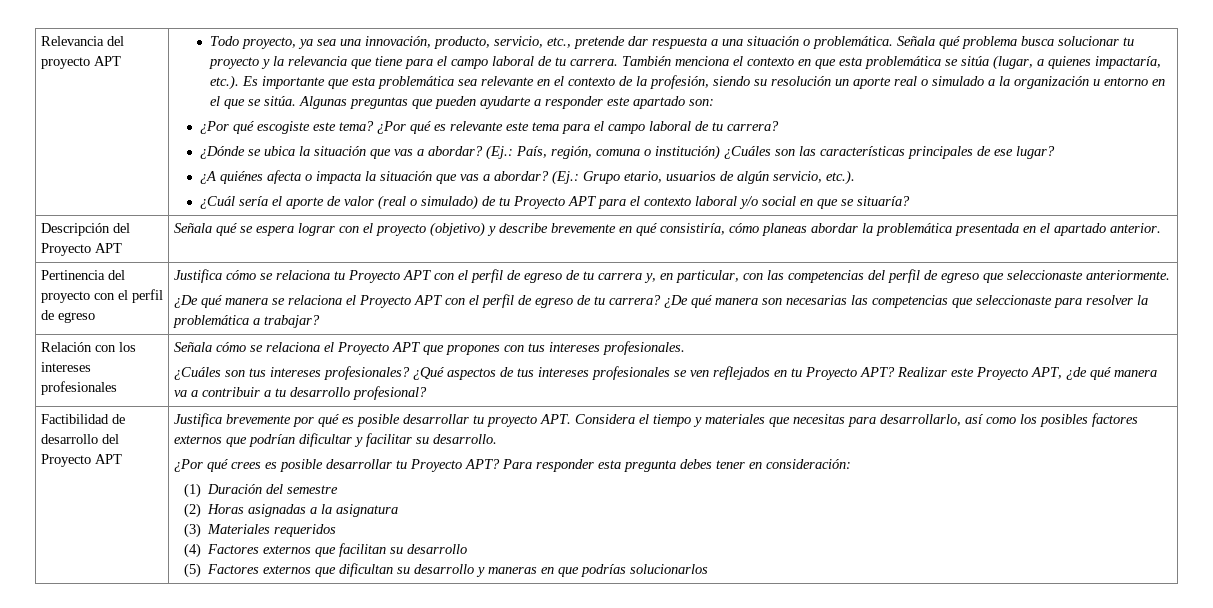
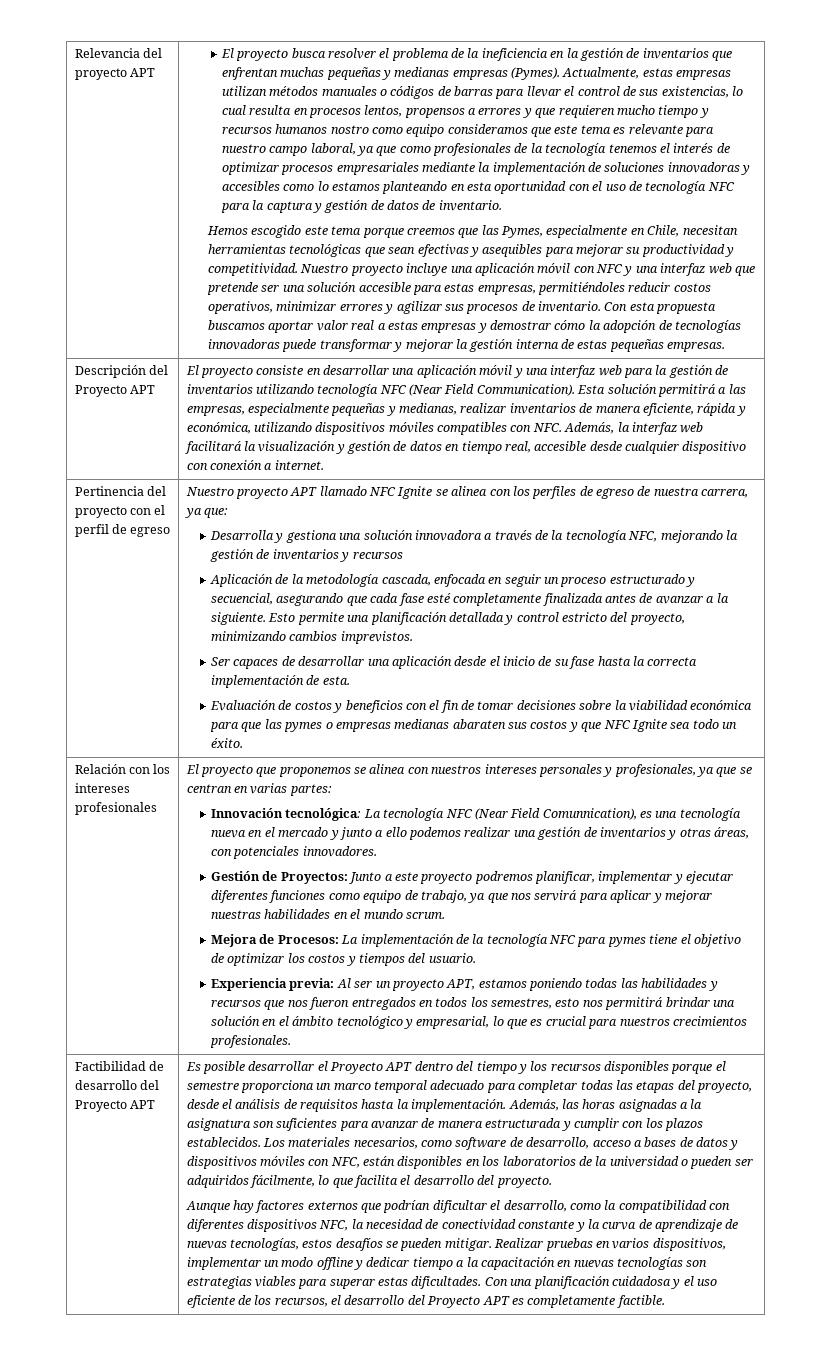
[210,36,1135,49] [209,55,1162,70] [210,75,1166,90] [210,96,715,109] [200,121,780,134] [200,145,1056,160] [200,170,856,185] [200,195,911,210] [40,223,130,236] [40,243,122,256] [173,222,1161,237] Todo proyecto, ya sea una innovación, producto, servicio, etc., pretende dar respuesta a una situación o problemática. Señala qué problema busca solucionar tu proyecto y la relevancia que tiene para el campo laboral de tu carrera. También menciona el contexto en que esta problemática se sitúa (lugar, a quienes impactaría, etc.). Es importante que esta problemática sea relevante en el contexto de la profesión, siendo su resolución un aporte real o simulado a la organización u entorno en el que se sitúa. Algunas preguntas que pueden ayudarte a responder este apartado son: // ¿Por qué escogiste este tema? ¿Por qué es relevante este tema para el campo laboral de tu carrera? // ¿Dónde se ubica la situación que vas a abordar? (Ej.: País, región, comuna o institución) ¿Cuáles son las características principales de ese lugar? // ¿A quiénes afecta o impacta la situación que vas a abordar? (Ej.: Grupo etario, usuarios de algún servicio, etc.). // ¿Cuál sería el aporte de valor (real o simulado) de tu Proyecto APT para el contexto laboral y/o social en que se situaría? // Descripción del Proyecto APT | Señala qué se espera lograr con el proyecto (objetivo) y describe brevemente en qué consistiría, cómo planeas abordar la problemática presentada en el apartado anterior. -> [220,48,733,61] [221,67,732,80] [221,86,744,99] [221,105,709,118] [221,124,714,137] [221,143,730,156] [221,162,751,175] [221,181,735,194] [220,200,502,213] [207,225,738,238] [208,244,735,257] [208,263,755,276] [207,282,711,295] [208,301,717,314] [208,320,741,333] [208,339,726,352] [74,365,168,378] [74,385,155,397] [185,365,729,378] [186,384,746,397] [186,403,746,416] [186,422,704,435] [184,441,747,454] [186,460,324,470] El proyecto busca resolver el problema de la ineficiencia en la gestión de inventarios que enfrentan muchas pequeñas y medianas empresas (Pymes). Actualmente, estas empresas utilizan métodos manuales o códigos de barras para llevar el control de sus existencias, lo cual resulta en procesos lentos, propensos a errores y que requieren mucho tiempo y recursos humanos nostro como equipo consideramos que este tema es relevante para nuestro campo laboral, ya que como profesionales de la tecnología tenemos el interés de optimizar procesos empresariales mediante la implementación de soluciones innovadoras y accesibles como lo estamos planteando en esta oportunidad con el uso de tecnología NFC para la captura y gestión de datos de inventario. // Hemos escogido este tema porque creemos que las Pymes, especialmente en Chile, necesitan herramientas tecnológicas que sean efectivas y asequibles para mejorar su productividad y competitividad. Nuestro proyecto incluye una aplicación móvil con NFC y una interfaz web que pretende ser una solución accesible para estas empresas, permitiéndoles reducir costos operativos, minimizar errores y agilizar sus procesos de inventario. Con esta propuesta buscamos aportar valor real a estas empresas y demostrar cómo la adopción de tecnologías innovadoras puede transformar y mejorar la gestión interna de estas pequeñas empresas. // Descripción del Proyecto APT | El proyecto consiste en desarrollar una aplicación móvil y una interfaz web para la gestión de inventarios utilizando tecnología NFC (Near Field Communication). Esta solución permitirá a las empresas, especialmente pequeñas y medianas, realizar inventarios de manera eficiente, rápida y económica, utilizando dispositivos móviles compatibles con NFC. Además, la interfaz web facilitará la visualización y gestión de datos en tiempo real, accesible desde cualquier dispositivo con conexión a internet.
[173,269,1170,283] [173,294,1148,308] [172,315,320,328] Justifica cómo se relaciona tu Proyecto APT con el perfil de egreso de tu carrera y, en particular, con las competencias del perfil de egreso que seleccionaste anteriormente. // ¿De qué manera se relaciona el Proyecto APT con el perfil de egreso de tu carrera? ¿De qué manera son necesarias las competencias que seleccionaste para resolver la problemática a trabajar? -> [185,486,749,499] [183,508,228,518] [210,530,738,543] [210,549,403,562] [210,574,696,587] [211,593,729,606] [211,612,685,625] [211,631,413,644] [211,656,698,669] [211,675,350,688] [210,700,753,713] [210,719,738,732] [211,738,244,748] Nuestro proyecto APT llamado NFC Ignite se alinea con los perfiles de egreso de nuestra carrera, ya que: // Desarrolla y gestiona una solución innovadora a través de la tecnología NFC, mejorando la gestión de inventarios y recursos // Aplicación de la metodología cascada, enfocada en seguir un proceso estructurado y secuencial, asegurando que cada fase esté completamente finalizada antes de avanzar a la siguiente. Esto permite una planificación detallada y control estricto del proyecto, minimizando cambios imprevistos. // Ser capaces de desarrollar una aplicación desde el inicio de su fase hasta la correcta implementación de esta. // Evaluación de costos y beneficios con el fin de tomar decisiones sobre la viabilidad económica para que las pymes o empresas medianas abaraten sus costos y que NFC Ignite sea todo un éxito.
[173,341,685,355] [173,366,1157,380] [173,386,427,400] Señala cómo se relaciona el Proyecto APT que propones con tus intereses profesionales. // ¿Cuáles son tus intereses profesionales? ¿Qué aspectos de tus intereses profesionales se ven reflejados en tu Proyecto APT? Realizar este Proyecto APT, ¿de qué manera va a contribuir a tu desarrollo profesional? -> [185,764,752,777] [186,783,332,796] [211,808,741,821] [211,827,750,840] [211,846,377,859] [211,871,734,884] [211,890,712,903] [211,909,445,919] [211,934,741,947] [211,953,476,966] [211,978,718,991] [211,997,735,1010] [211,1016,747,1029] [210,1035,292,1048] El proyecto que proponemos se alinea con nuestros intereses personales y profesionales, ya que se centran en varias partes: // Innovación tecnológica: La tecnología NFC (Near Field Comunnication), es una tecnología nueva en el mercado y junto a ello podemos realizar una gestión de inventarios y otras áreas, con potenciales innovadores. // Gestión de Proyectos: Junto a este proyecto podremos planificar, implementar y ejecutar diferentes funciones como equipo de trabajo, ya que nos servirá para aplicar y mejorar nuestras habilidades en el mundo scrum. // Mejora de Procesos: La implementación de la tecnología NFC para pymes tiene el objetivo de optimizar los costos y tiempos del usuario. // Experiencia previa: Al ser un proyecto APT, estamos poniendo todas las habilidades y recursos que nos fueron entregados en todos los semestres, esto nos permitirá brindar una solución en el ámbito tecnológico y empresarial, lo que es crucial para nuestros crecimientos profesionales.
[173,413,1088,427] Justifica brevemente por qué es posible desarrollar tu proyecto APT. Considera el tiempo y materiales que necesitas para desarrollarlo, así como los posibles -> [185,1061,726,1074] [186,1080,753,1093] [186,1099,703,1112] [186,1118,704,1131] [186,1137,739,1150] [186,1156,753,1169] [186,1175,552,1188] [185,1200,254,1213] Es posible desarrollar el Proyecto APT dentro del tiempo y los recursos disponibles porque el semestre proporciona un marco temporal adecuado para completar todas las etapas del proyecto, desde el análisis de requisitos hasta la implementación. Además, las horas asignadas a la asignatura son suficientes para avanzar de manera estructurada y cumplir con los plazos establecidos. Los materiales necesarios, como software de desarrollo, acceso a bases de datos y dispositivos móviles con NFC, están disponibles en los laboratorios de la universidad o pueden ser adquiridos fácilmente, lo que facilita el desarrollo del proyecto. // Aunque hay
[353,433,497,447] [173,459,851,472] [184,483,339,498] [184,503,399,518] [184,523,337,538] [184,543,468,558] [184,563,709,578] y facilitar su desarrollo. // ¿Por qué crees es posible desarrollar tu Proyecto APT? Para responder esta pregunta debes tener en consideración: // (1) Duración del semestre // (2) Horas asignadas a la asignatura // (3) Materiales requeridos // (4) Factores externos que facilitan su desarrollo // (5) Factores externos que dificultan su desarrollo y maneras en que podrías solucionarlos -> [490,1200,731,1213] [186,1219,739,1232] [186,1238,726,1251] [186,1257,708,1270] [186,1276,718,1289] [186,1295,665,1308] el desarrollo, como la compatibilidad con diferentes dispositivos NFC, la necesidad de conectividad constante y la curva de aprendizaje de nuevas tecnologías, estos desafíos se pueden mitigar. Realizar pruebas en varios dispositivos, implementar un modo offline y dedicar tiempo a la capacitación en nuevas tecnologías son estrategias viables para superar estas dificultades. Con una planificación cuidadosa y el uso eficiente de los recursos, el desarrollo del Proyecto APT es completamente factible.

